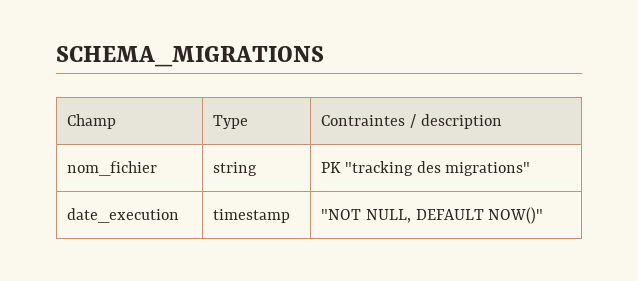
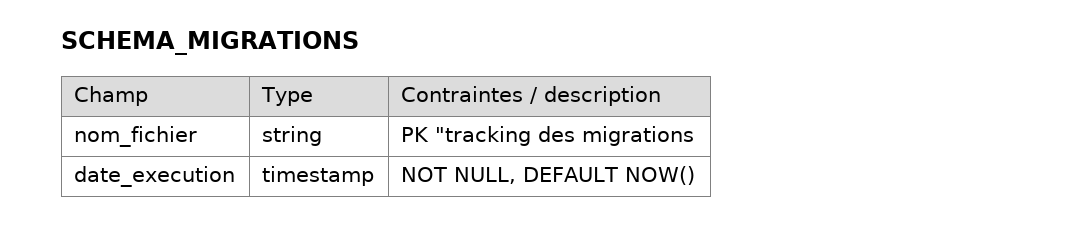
[445,162,531,176] migrations" -> [582,126,695,146] migrations
[320,209,361,220] "NOT -> [401,167,448,182] NOT
[488,207,544,224] NOW()" -> [625,166,696,185] NOW()

